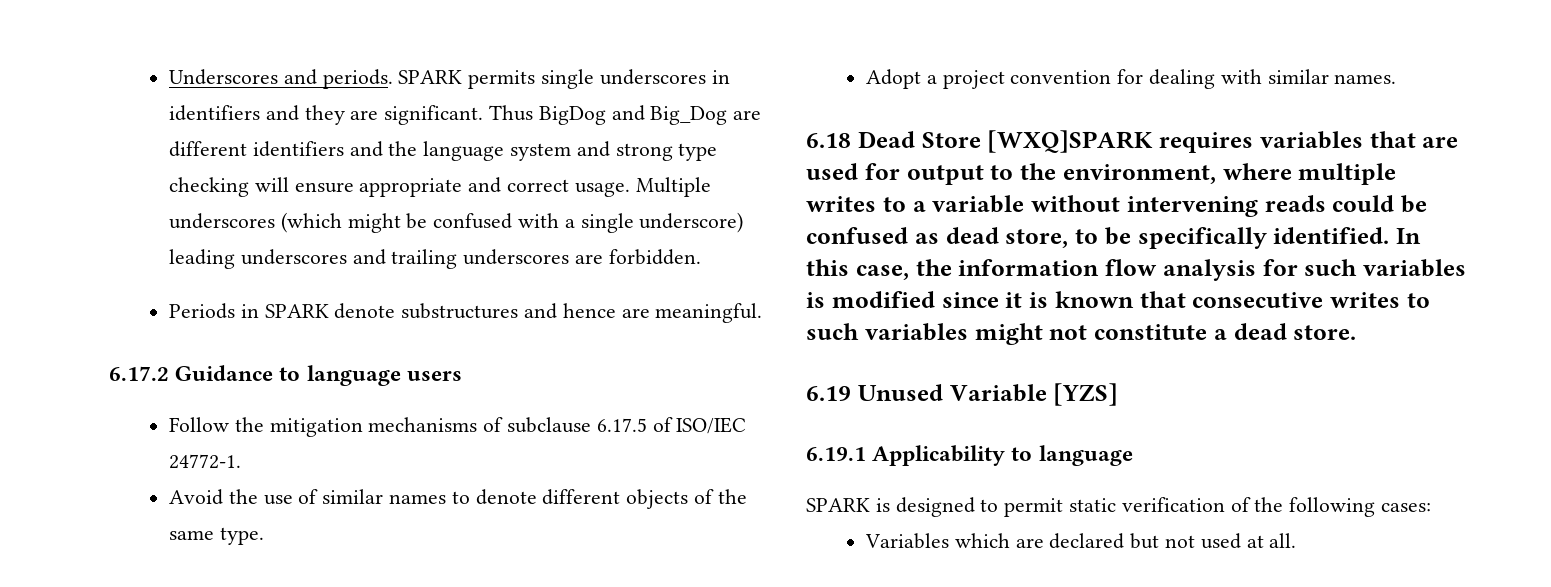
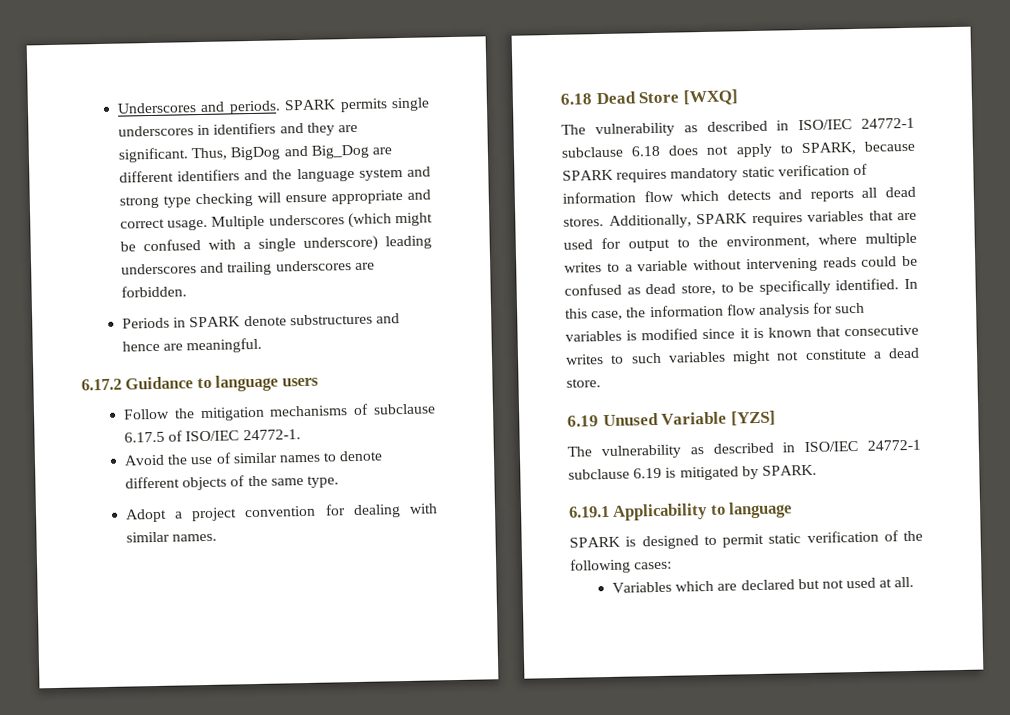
[488,105,533,121] Thus -> [191,147,229,161] Thus,
[987,130,1154,153] [WXQ]SPARK -> [682,89,739,106] [561,117,915,138] [561,140,915,158] [562,163,868,183] [562,186,916,204] [563,213,748,229] [WXQ] // The vulnerability as described in ISO/IEC 24772-1 subclause 6.18 does not apply to SPARK, because SPARK requires mandatory static verification of information flow which detects and reports all dead stores. Additionally, SPARK
(1119, 394) none -> [567,439,921,460] [568,464,817,481] // The vulnerability as described in ISO/IEC 24772-1 subclause 6.19 is mitigated by SPARK.

